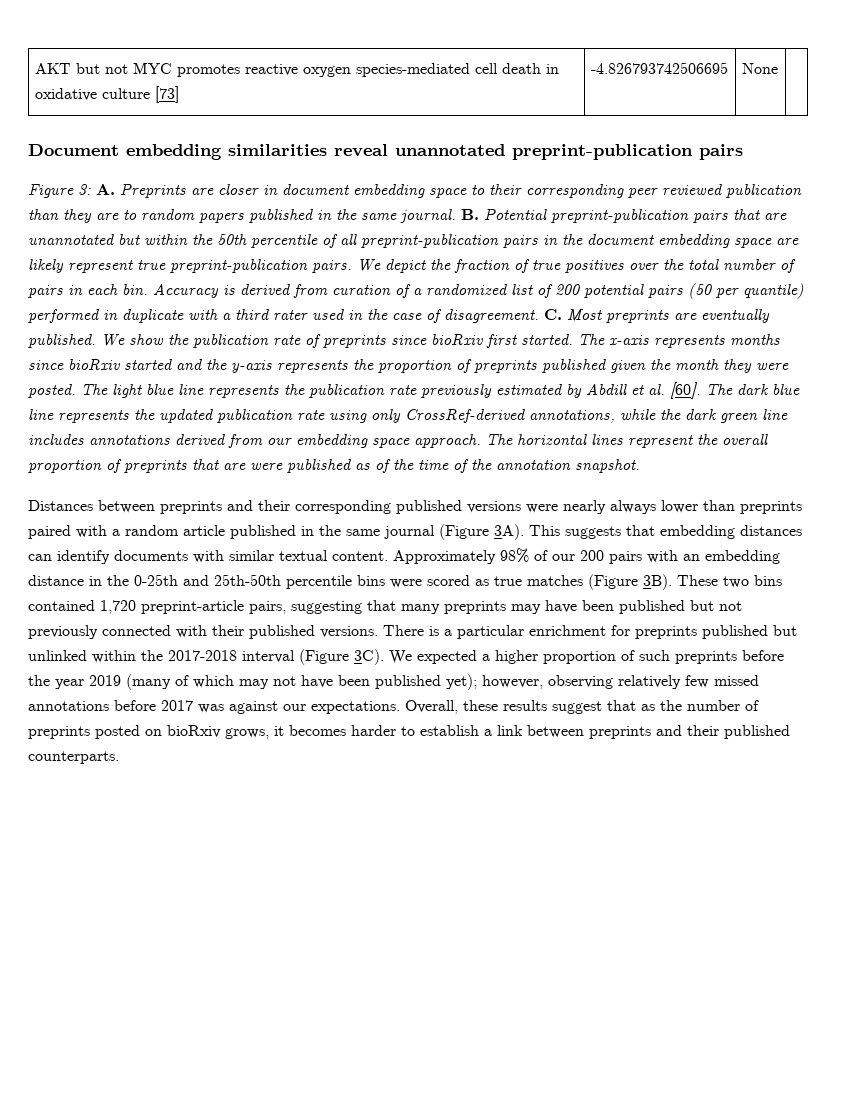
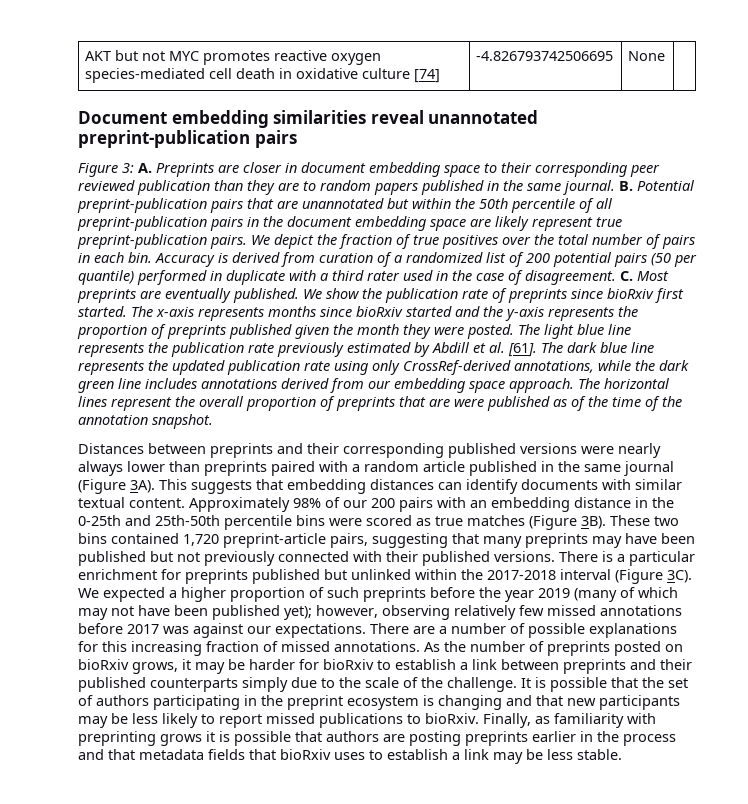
[154,86,179,103] [73] -> [414,69,441,83] [74]
[670,382,701,399] [60]. -> [508,343,537,357] [61].
[405,700,655,714] Overall, these results suggest that as -> [370,623,677,638] [78,641,440,656] There are a number of possible explanations for this increasing fraction of missed annotations. As
[289,725,396,736] becomes harder -> [195,659,374,674] may be harder for bioRxiv
[28,751,119,764] counterparts. -> [150,677,688,692] [78,695,680,710] [78,713,656,728] [78,731,676,746] [78,749,622,764] counterparts simply due to the scale of the challenge. It is possible that the set of authors participating in the preprint ecosystem is changing and that new participants may be less likely to report missed publications to bioRxiv. Finally, as familiarity with preprinting grows it is possible that authors are posting preprints earlier in the process and that metadata fields that bioRxiv uses to establish a link may be less stable.

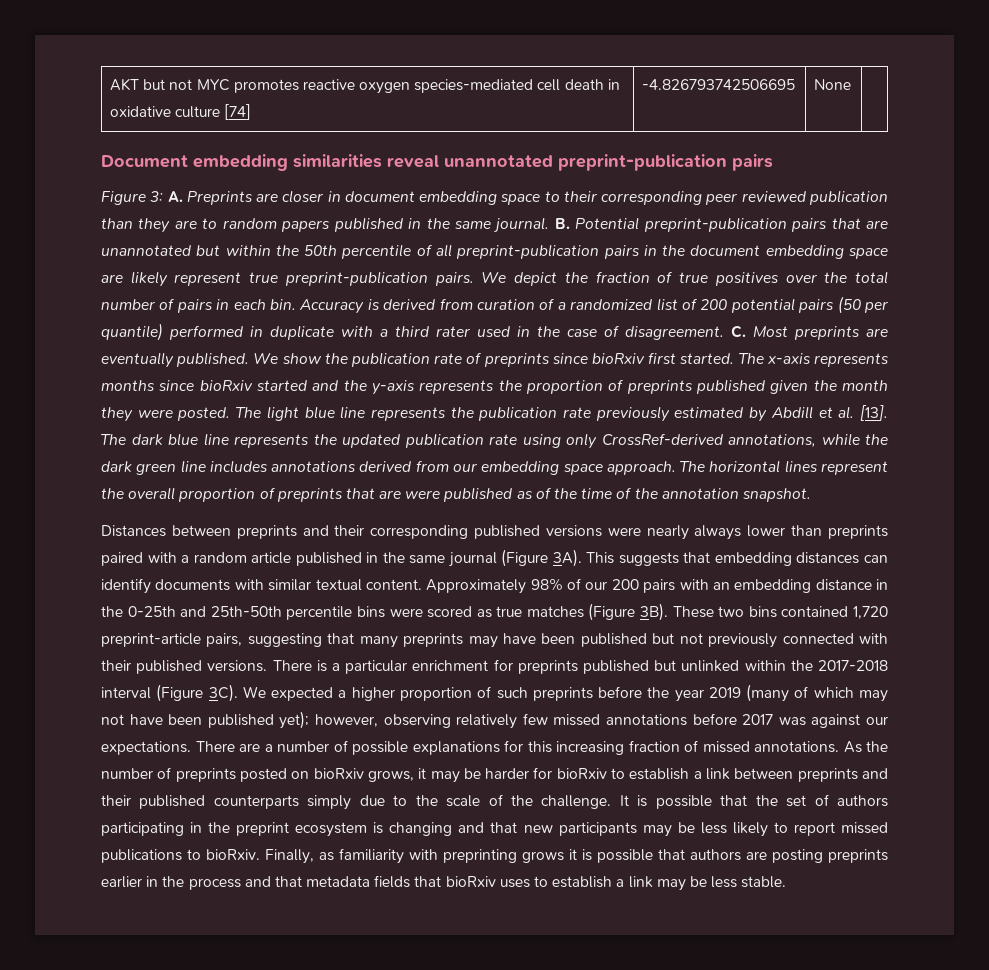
[508,343,537,357] [61]. -> [860,405,889,421] [13].

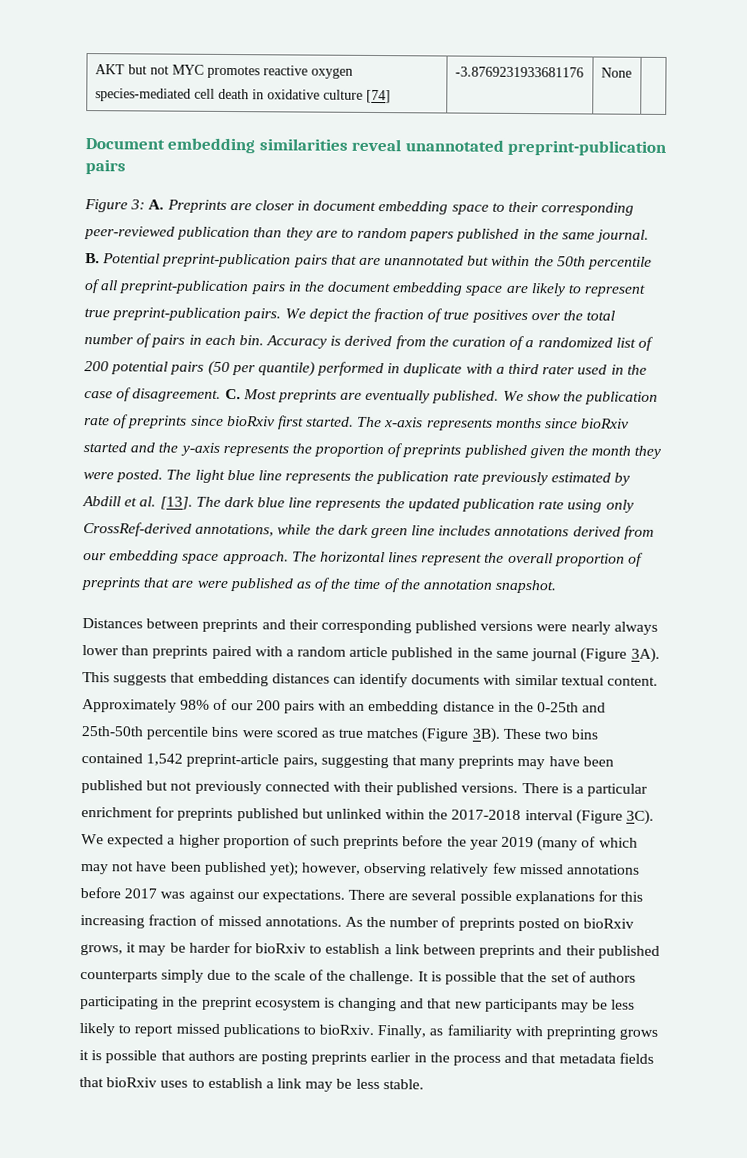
[641,79,795,90] -4.826793742506695 -> [454,66,584,78] -3.8769231933681176
[705,191,806,205] peer reviewed -> [84,226,175,240] peer-reviewed
(168, 279) none -> [568,284,583,294] to
(473, 304) none -> [428,336,449,347] the
[853,606,889,619] 1,720 -> [146,753,184,766] 1,542
[264,740,348,752] a number of -> [411,890,457,901] several

